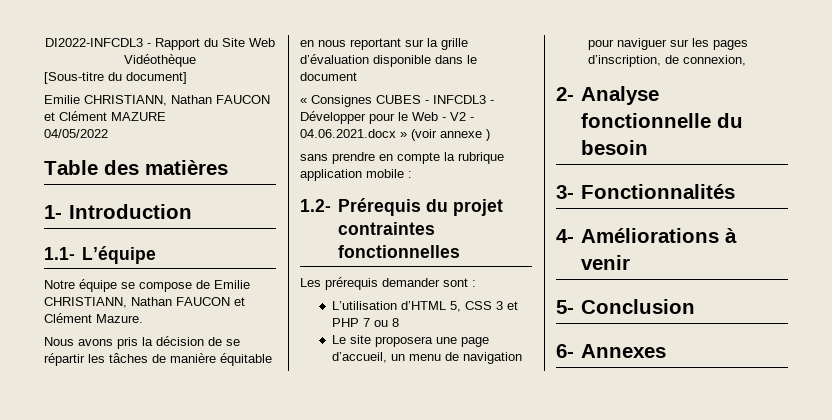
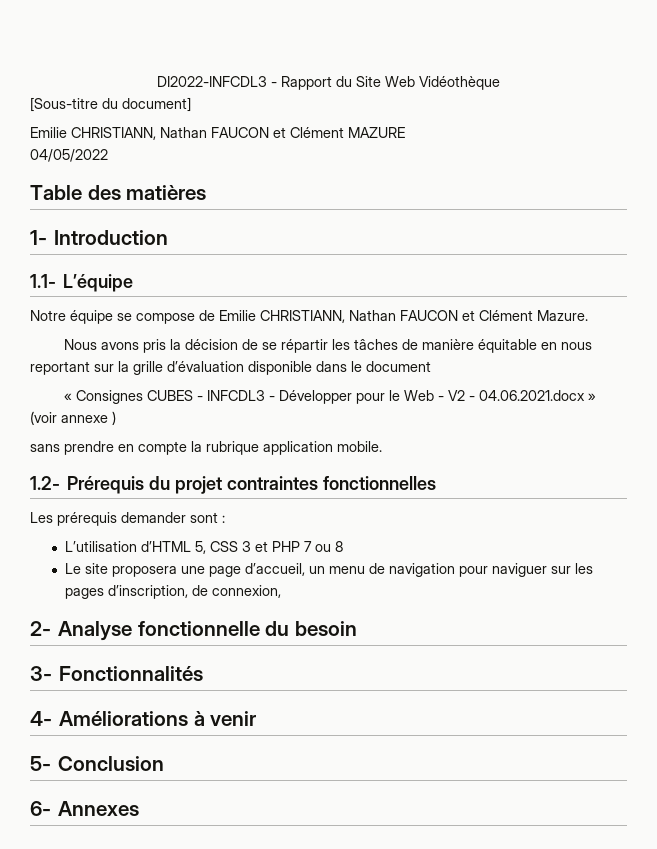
[366,169,412,178] mobile : -> [337,441,382,452] mobile.

